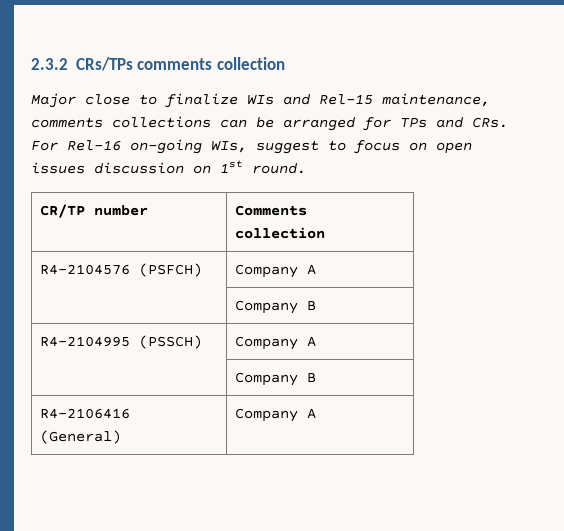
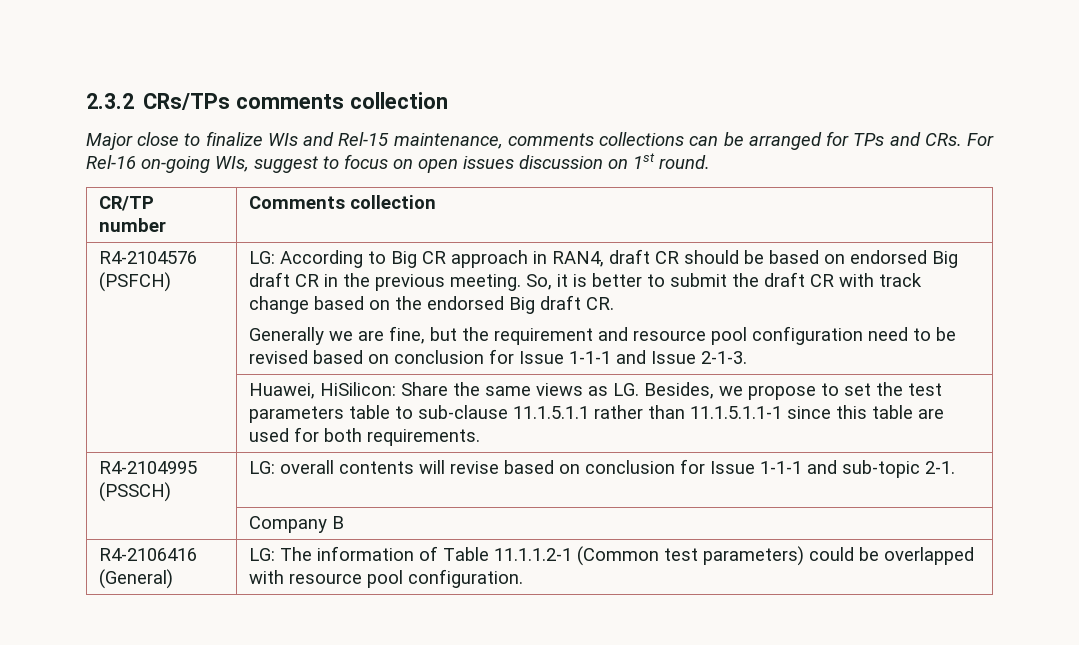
[235,264,317,278] [235,300,317,314] [40,335,203,349] [235,336,317,350] [235,372,317,386] [40,408,131,419] [40,430,122,444] [235,408,317,422] Company A // | Company B // R4-2104995 (PSSCH) | Company A // | Company B // R4-2106416 (General) | Company A -> [248,249,958,268] [248,272,922,291] [248,295,614,314] [248,326,956,345] [248,349,747,364] [248,382,942,400] [248,405,944,423] [248,427,480,446] [98,461,197,474] [98,482,171,502] [248,459,955,478] [248,516,344,533] [98,548,197,561] [98,569,173,589] [248,546,974,566] [248,569,523,588] LG: According to Big CR approach in RAN4, draft CR should be based on endorsed Big draft CR in the previous meeting. So, it is better to submit the draft CR with track change based on the endorsed Big draft CR. // Generally we are fine, but the requirement and resource pool configuration need to be revised based on conclusion for Issue 1-1-1 and Issue 2-1-3. // | Huawei, HiSilicon: Share the same views as LG. Besides, we propose to set the test parameters table to sub-clause 11.1.5.1.1 rather than 11.1.5.1.1-1 since this table are used for both requirements. // R4-2104995 (PSSCH) | LG: overall contents will revise based on conclusion for Issue 1-1-1 and sub-topic 2-1. // | Company B // R4-2106416 (General) | LG: The information of Table 11.1.1.2-1 (Common test parameters) could be overlapped with resource pool configuration.

